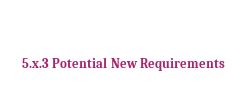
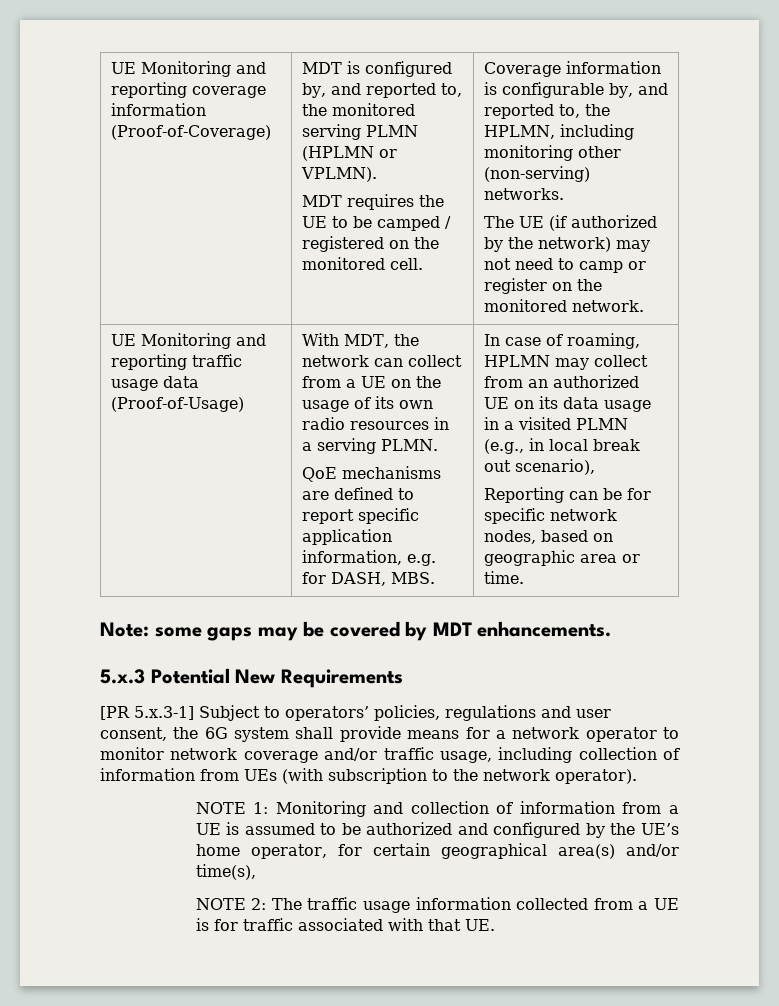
[22,57,226,71] 5.x.3 Potential New Requirements -> [110,61,266,77] [110,82,266,98] [110,103,206,116] [110,125,271,140] [301,61,452,77] [301,83,462,98] [301,103,415,116] [301,124,418,140] [301,146,397,161] [300,167,377,182] [301,194,444,210] [301,216,451,231] [301,236,439,252] [301,257,423,270] [483,61,661,77] [483,82,668,98] [483,104,610,119] [483,124,634,140] [483,145,621,161] [483,166,590,182] [483,188,564,200] [483,215,657,231] [483,237,650,252] [483,258,646,273] [483,278,602,294] [483,299,644,312] [110,333,266,349] [110,354,242,370] [110,376,199,391] [110,397,244,412] [301,333,419,348] [301,355,462,367] [301,376,441,388] [301,396,433,412] [301,417,449,430] [301,438,438,454] [301,466,441,482] [301,487,414,500] [301,508,419,524] [301,529,392,545] [301,550,436,566] [301,572,435,586] [483,333,640,349] [483,355,648,370] [483,375,639,388] [483,396,651,412] [483,417,628,430] [483,438,640,454] [483,459,595,475] [483,487,651,503] [483,508,617,524] [483,530,613,544] [483,550,640,566] [483,571,524,584] [100,621,612,641] [100,668,403,688] [100,705,611,721] [100,726,680,742] [100,747,680,763] [100,768,637,784] [195,801,679,817] [195,822,679,838] [195,843,679,859] [195,864,256,880] [195,897,679,913] [195,918,495,931] UE Monitoring and reporting coverage information (Proof-of-Coverage) | MDT is configured by, and reported to, the monitored serving PLMN (HPLMN or VPLMN). // MDT requires the UE to be camped / registered on the monitored cell. | Coverage information is configurable by, and reported to, the HPLMN, including monitoring other (non-serving) networks. // The UE (if authorized by the network) may not need to camp or register on the monitored network. // UE Monitoring and reporting traffic usage data (Proof-of-Usage) | With MDT, the network can collect from a UE on the usage of its own radio resources in a serving PLMN. // QoE mechanisms are defined to report specific application information, e.g. for DASH, MBS. | In case of roaming, HPLMN may collect from an authorized UE on its data usage in a visited PLMN (e.g., in local break out scenario), // Reporting can be for specific network nodes, based on geographic area or time. // Note: some gaps may be covered by MDT enhancements. // 5.x.3 Potential New Requirements // [PR 5.x.3-1] Subject to operators’ policies, regulations and user consent, the 6G system shall provide means for a network operator to monitor network coverage and/or traffic usage, including collection of information from UEs (with subscription to the network operator). // NOTE 1: Monitoring and collection of information from a UE is assumed to be authorized and configured by the UE’s home operator, for certain geographical area(s) and/or time(s), // NOTE 2: The traffic usage information collected from a UE is for traffic associated with that UE.

